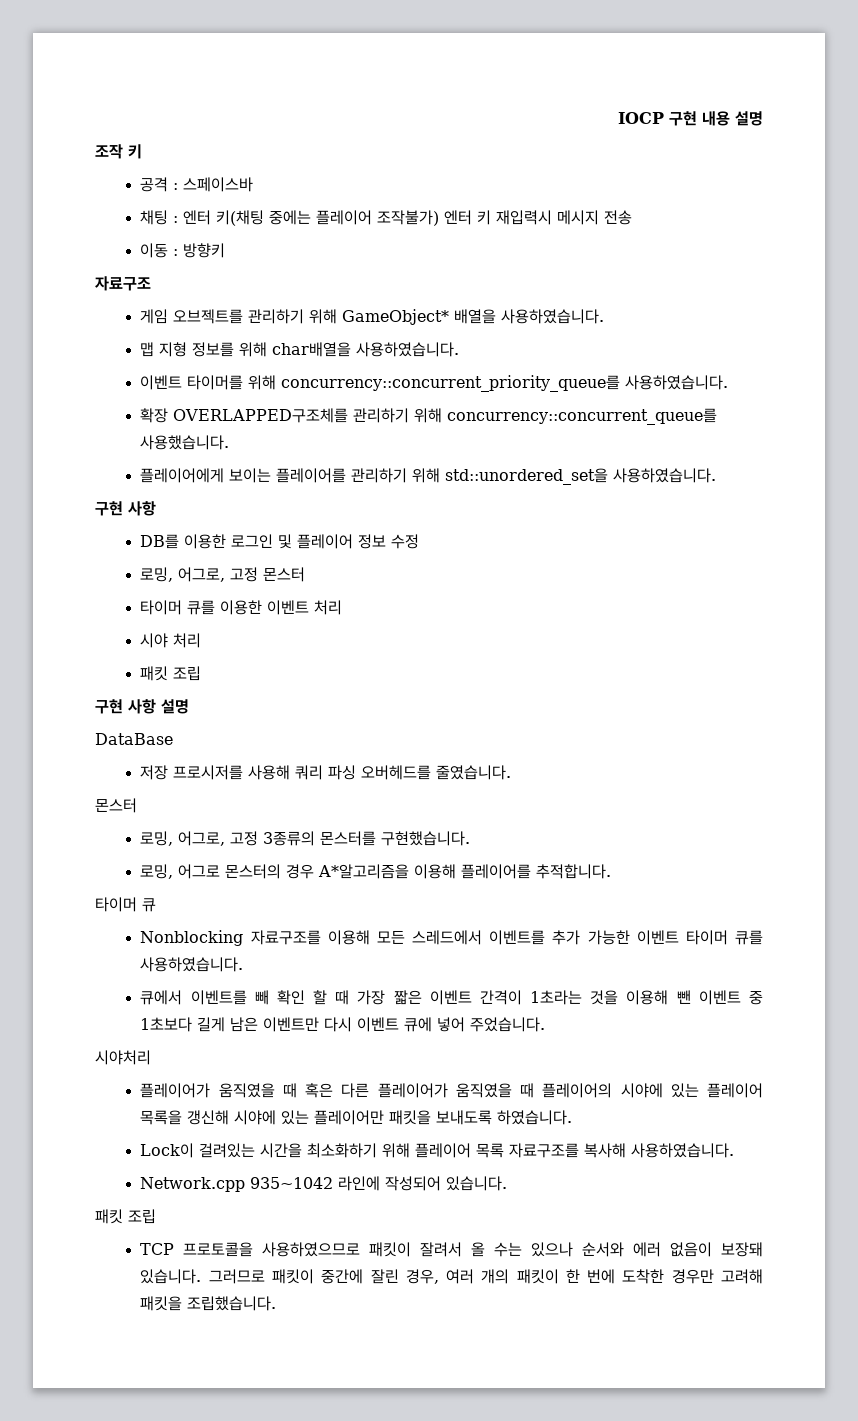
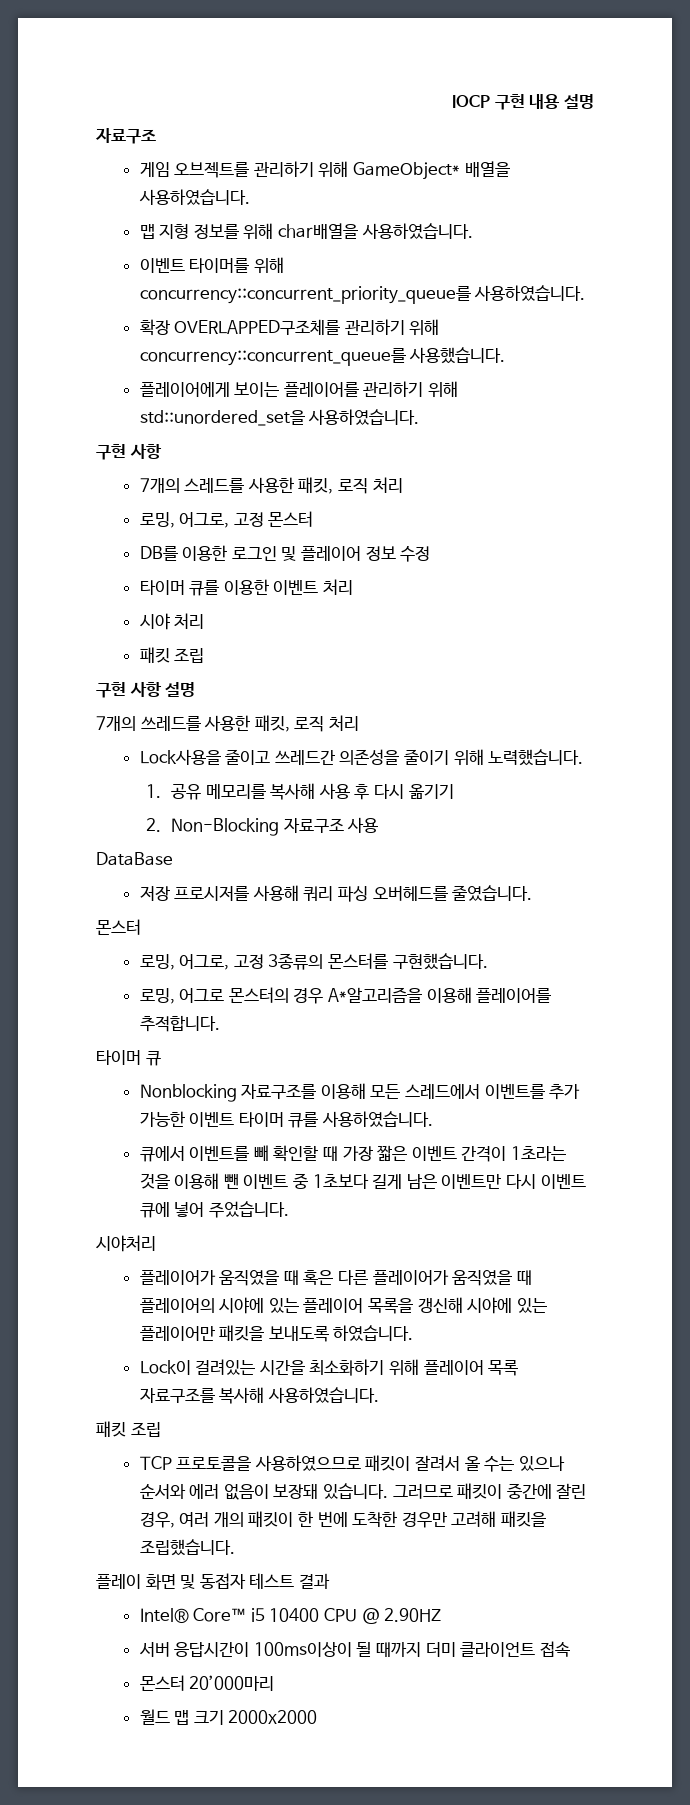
[95,144,142,159] [140,177,254,192] [140,210,633,226] [140,243,226,258] // 조작 키 // 공격 : 스페이스바 // 채팅 : 엔터 키(채팅 중에는 플레이어 조작불가) 엔터 키 재입력시 메시지 전송 // 이동 : 방향키 -> (594, 101) none
(156, 508) none -> [139,477,403,494] [139,511,314,528] // 7개의 스레드를 사용한 패킷, 로직 처리 // 로밍, 어그로, 고정 몬스터
[140,567,306,582] // 로밍, 어그로, 고정 몬스터 -> (431, 554) none
(189, 706) none -> [96,715,359,732] [139,749,584,766] [145,783,454,800] [145,817,379,836] // 7개의 쓰레드를 사용한 패킷, 로직 처리 // Lock사용을 줄이고 쓰레드간 의존성을 줄이기 위해 노력했습니다. // 1. 공유 메모리를 복사해 사용 후 다시 옮기기 // 2. Non-Blocking 자료구조 사용
[276,990,328,1005] 확인 할 -> [273,1145,319,1162] 확인할
[140,1176,508,1192] // Network.cpp 935~1042 라인에 작성되어 있습니다. -> (379, 1395) none
(277, 1303) none -> [96,1573,330,1590] [139,1608,442,1624] [138,1641,570,1657] [139,1675,275,1691] [139,1709,318,1725] // 플레이 화면 및 동접자 테스트 결과 // Intel® Core™ i5 10400 CPU @ 2.90HZ // 서버 응답시간이 100ms이상이 될 때까지 더미 클라이언트 접속 // 몬스터 20’000마리 // 월드 맵 크기 2000x2000

